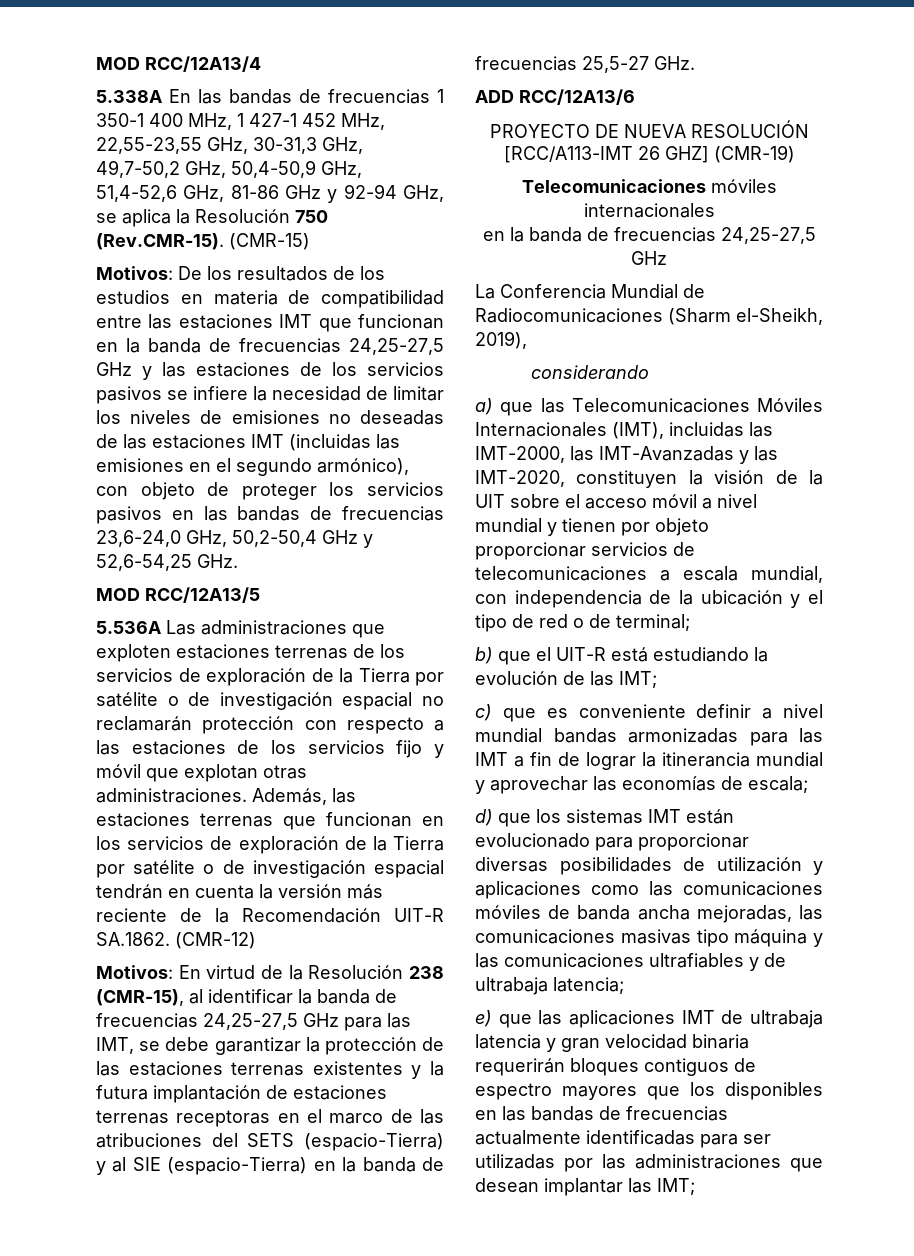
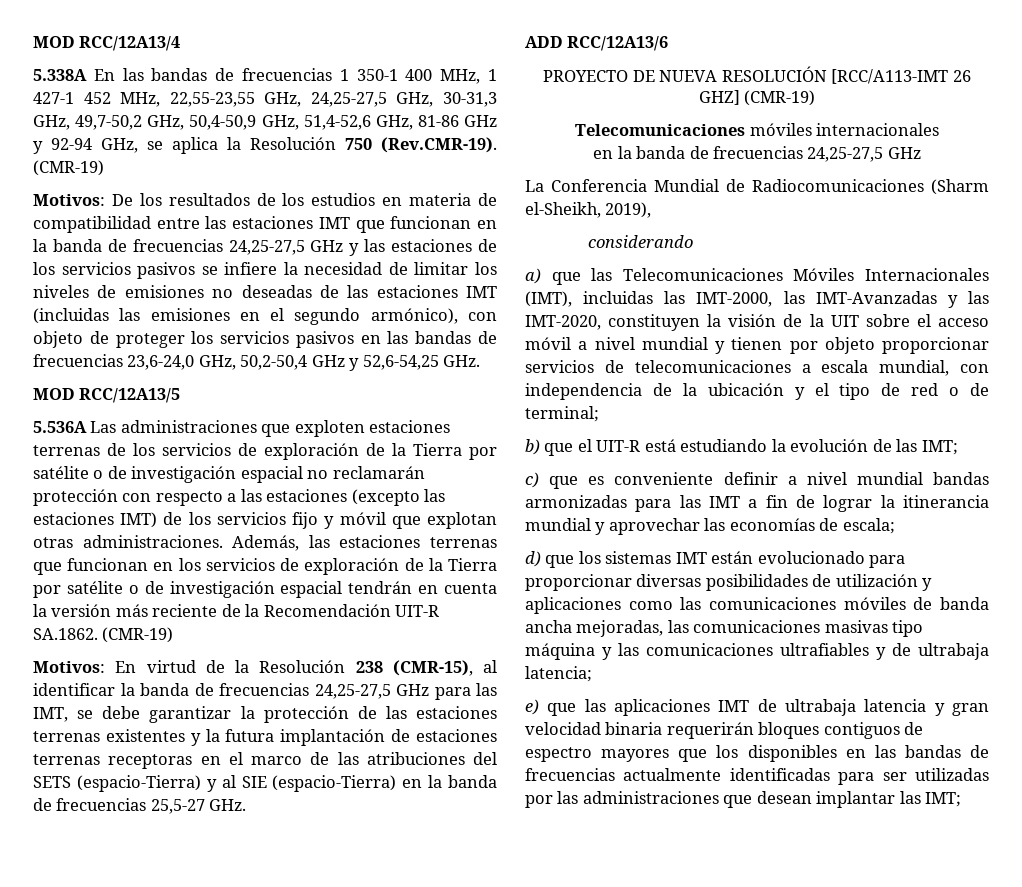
(248, 145) none -> [310,92,434,107] 24,25-27,5 GHz,
[96,233,310,250] (Rev.CMR-15). (CMR-15) -> [381,137,497,153] [33,160,104,176] (Rev.CMR-19). (CMR-19)
(226, 747) none -> [351,489,446,506] [33,512,158,528] (excepto las estaciones IMT)
[175,932,256,949] (CMR-12) -> [102,627,174,643] (CMR-19)

